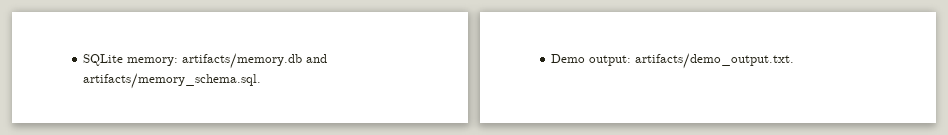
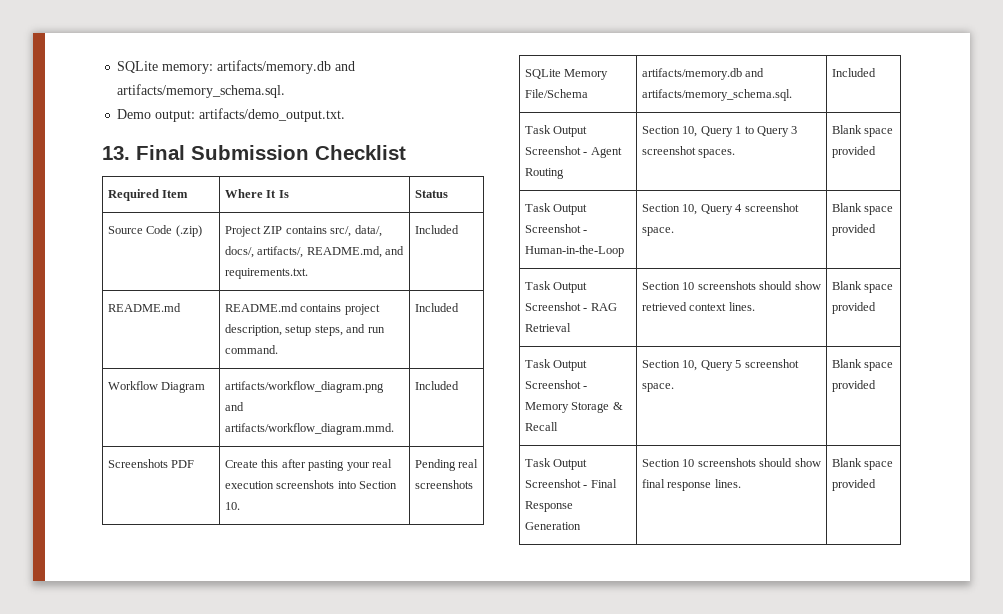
(795, 61) none -> [102,145,406,160] [108,189,189,201] [225,189,289,198] [415,190,449,198] [108,225,202,237] [225,225,382,237] [225,246,405,258] [225,268,309,279] [415,225,460,234] [108,303,182,312] [225,303,380,315] [225,324,385,336] [225,345,279,354] [415,303,460,312] [108,381,206,393] [225,381,385,393] [225,402,245,411] [225,423,395,435] [415,381,460,390] [108,459,195,468] [225,459,392,471] [225,480,398,489] [225,502,241,510] [415,459,479,471] [415,480,474,489] [525,69,609,80] [525,89,589,98] [642,68,765,80] [642,89,793,101] [832,68,877,77] [525,125,588,137] [525,146,622,158] [525,168,565,179] [642,126,798,137] [642,146,736,158] [832,125,894,137] [832,146,877,158] [525,203,588,215] [525,224,588,233] [525,245,625,257] [642,203,799,215] [642,227,675,236] [832,203,894,215] [832,224,877,236] [525,281,588,293] [525,302,617,311] [525,323,572,332] [642,281,821,290] [642,302,755,311] [832,281,894,293] [832,302,877,314] [525,359,588,371] [525,380,588,389] [525,402,623,413] [525,422,559,431] [642,359,799,371] [642,383,675,392] [832,359,894,371] [832,380,877,392] [525,458,588,470] [525,479,617,488] [525,501,574,512] [525,522,582,530] [642,458,821,467] [642,479,741,491] [832,458,894,470] [832,479,877,491] // 13. Final Submission Checklist // Required Item | Where It Is | Status // Source Code (.zip) | Project ZIP contains src/, data/, docs/, artifacts/, README.md, and requirements.txt. | Included // README.md | README.md contains project description, setup steps, and run command. | Included // Workflow Diagram | artifacts/workflow_diagram.png and artifacts/workflow_diagram.mmd. | Included // Screenshots PDF | Create this after pasting your real execution screenshots into Section 10. | Pending real screenshots // SQLite Memory File/Schema | artifacts/memory.db and artifacts/memory_schema.sql. | Included // Task Output Screenshot - Agent Routing | Section 10, Query 1 to Query 3 screenshot spaces. | Blank space provided // Task Output Screenshot - Human-in-the-Loop | Section 10, Query 4 screenshot space. | Blank space provided // Task Output Screenshot - RAG Retrieval | Section 10 screenshots should show retrieved context lines. | Blank space provided // Task Output Screenshot - Memory Storage & Recall | Section 10, Query 5 screenshot space. | Blank space provided // Task Output Screenshot - Final Response Generation | Section 10 screenshots should show final response lines. | Blank space provided

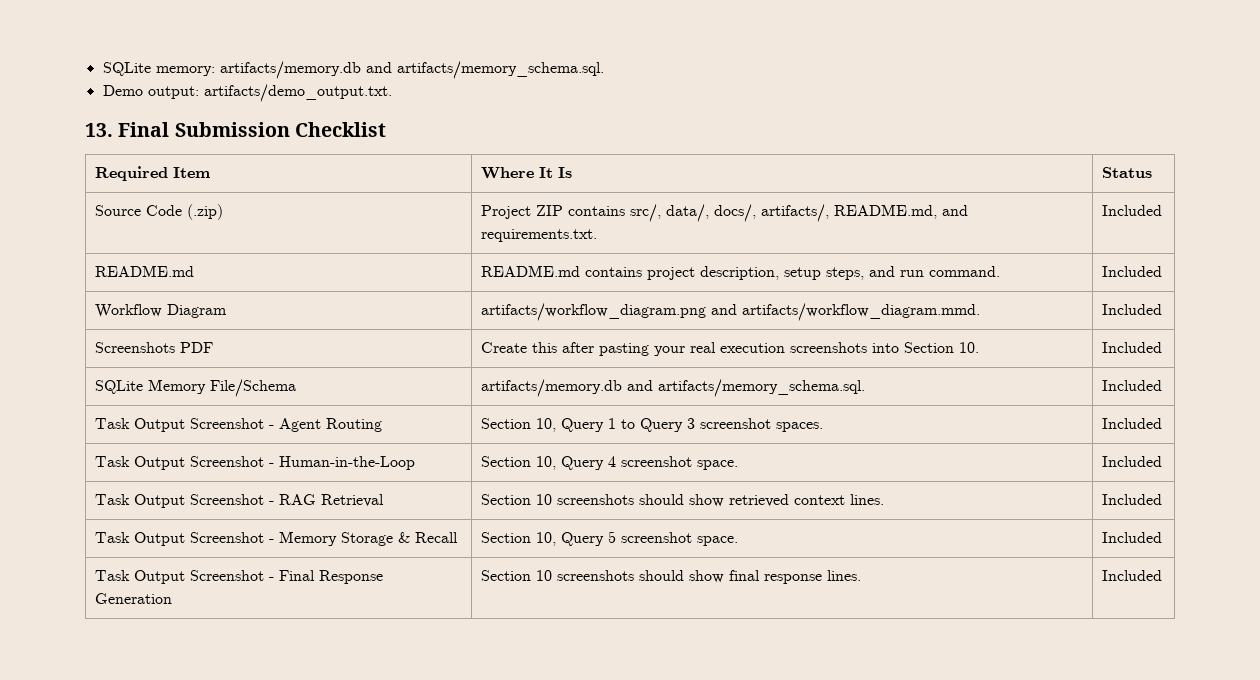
[415,459,479,471] [415,480,474,489] Pending real screenshots -> [1102,342,1163,353] Included
[832,125,894,137] [832,146,877,158] Blank space provided -> [1102,418,1163,429] Included
[832,203,894,215] [832,224,877,236] Blank space provided -> [1102,456,1163,467] Included
[832,281,894,293] [832,302,877,314] Blank space provided -> [1102,494,1163,505] Included
[832,359,894,371] [832,380,877,392] Blank space provided -> [1102,532,1163,543] Included
[832,458,894,470] [832,479,877,491] Blank space provided -> [1102,570,1163,581] Included

